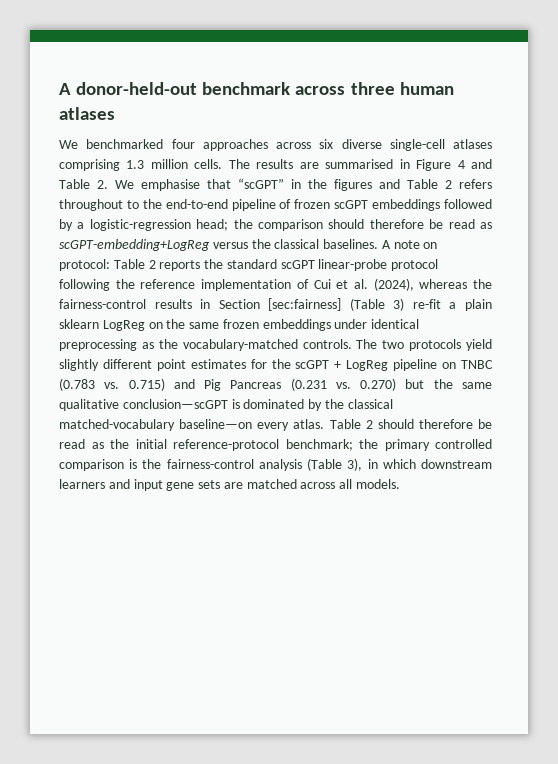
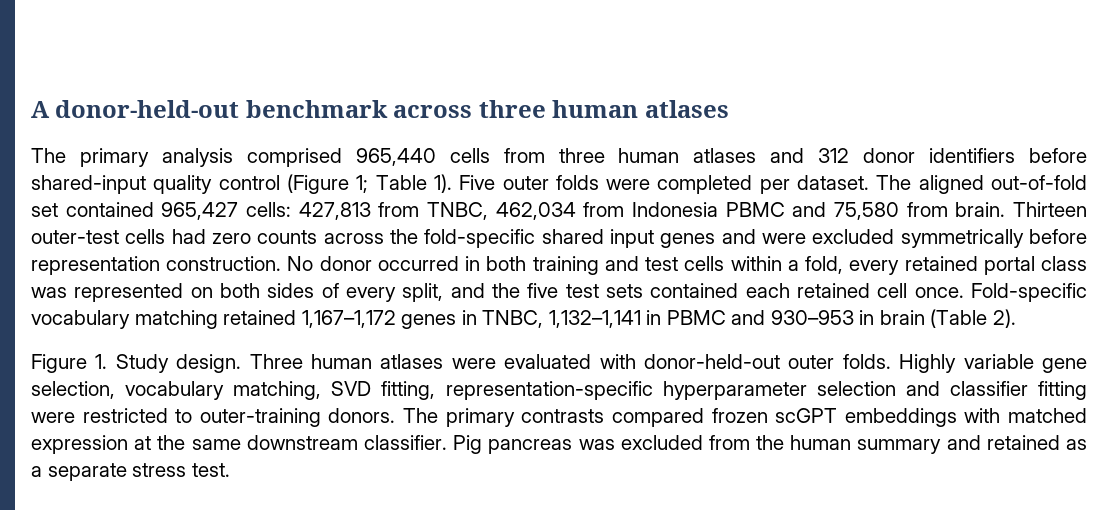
[59,139,492,151] [59,159,492,171] [59,178,492,191] [59,199,493,211] [59,219,492,231] [59,239,438,251] [59,259,439,271] [59,278,492,291] [59,298,492,311] [59,319,420,331] [59,339,492,351] [59,359,493,371] [59,378,492,391] [59,399,393,411] [59,419,492,431] [59,439,492,451] [59,458,493,471] [59,479,401,491] We benchmarked four approaches across six diverse single-cell atlases comprising 1.3 million cells. The results are summarised in Figure 4 and Table 2. We emphasise that “scGPT” in the figures and Table 2 refers throughout to the end-to-end pipeline of frozen scGPT embeddings followed by a logistic-regression head; the comparison should therefore be read as scGPT-embedding+LogReg versus the classical baselines. A note on protocol: Table 2 reports the standard scGPT linear-probe protocol following the reference implementation of Cui et al. (2024), whereas the fairness-control results in Section [sec:fairness] (Table 3) re-fit a plain sklearn LogReg on the same frozen embeddings under identical preprocessing as the vocabulary-matched controls. The two protocols yield slightly different point estimates for the scGPT + LogReg pipeline on TNBC (0.783 vs. 0.715) and Pig Pancreas (0.231 vs. 0.270) but the same qualitative conclusion—scGPT is dominated by the classical matched-vocabulary baseline—on every atlas. Table 2 should therefore be read as the initial reference-protocol benchmark; the primary controlled comparison is the fairness-control analysis (Table 3), in which downstream learners and input gene sets are matched across all models. -> [31,148,1088,167] [31,174,1087,194] [31,202,1087,220] [31,229,1088,248] [31,256,1088,275] [31,283,1088,302] [31,309,1017,329] [31,354,1087,373] [31,381,1088,400] [31,408,1088,427] [31,435,1087,454] [31,463,230,481] The primary analysis comprised 965,440 cells from three human atlases and 312 donor identifiers before shared-input quality control (Figure 1; Table 1). Five outer folds were completed per dataset. The aligned out-of-fold set contained 965,427 cells: 427,813 from TNBC, 462,034 from Indonesia PBMC and 75,580 from brain. Thirteen outer-test cells had zero counts across the fold-specific shared input genes and were excluded symmetrically before representation construction. No donor occurred in both training and test cells within a fold, every retained portal class was represented on both sides of every split, and the five test sets contained each retained cell once. Fold-specific vocabulary matching retained 1,167–1,172 genes in TNBC, 1,132–1,141 in PBMC and 930–953 in brain (Table 2). // Figure 1. Study design. Three human atlases were evaluated with donor-held-out outer folds. Highly variable gene selection, vocabulary matching, SVD fitting, representation-specific hyperparameter selection and classifier fitting were restricted to outer-training donors. The primary contrasts compared frozen scGPT embeddings with matched expression at the same downstream classifier. Pig pancreas was excluded from the human summary and retained as a separate stress test.

